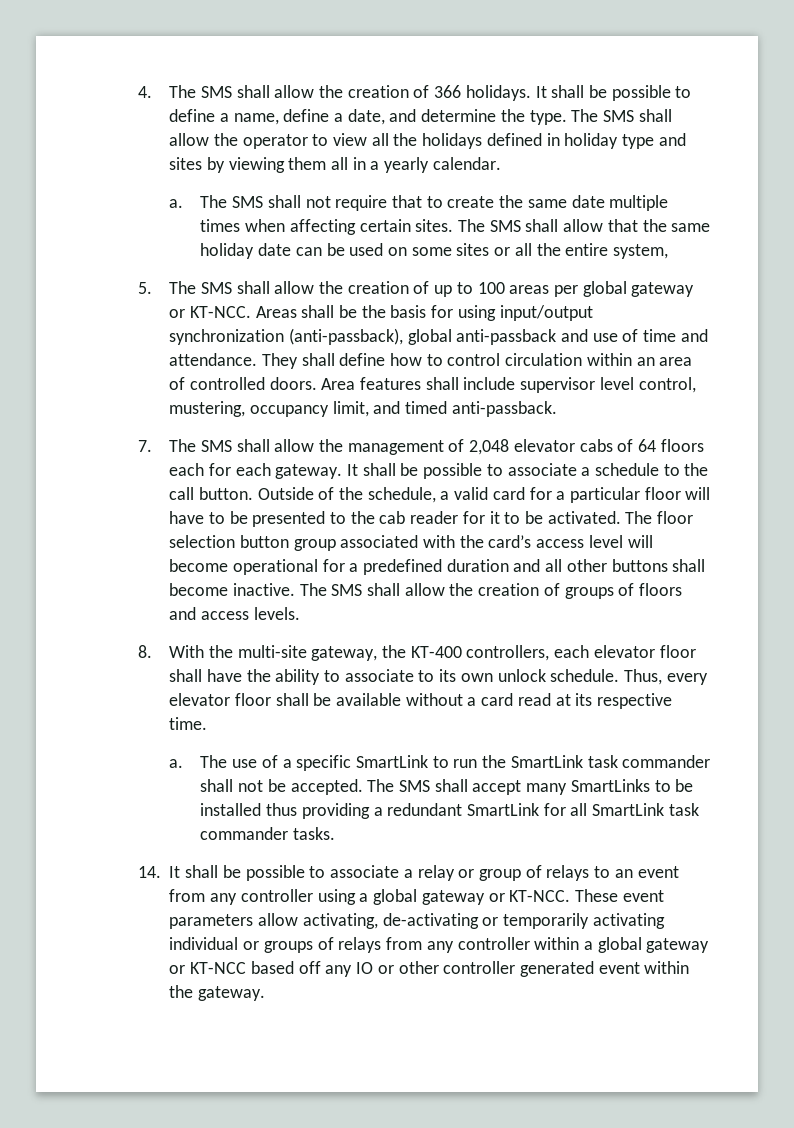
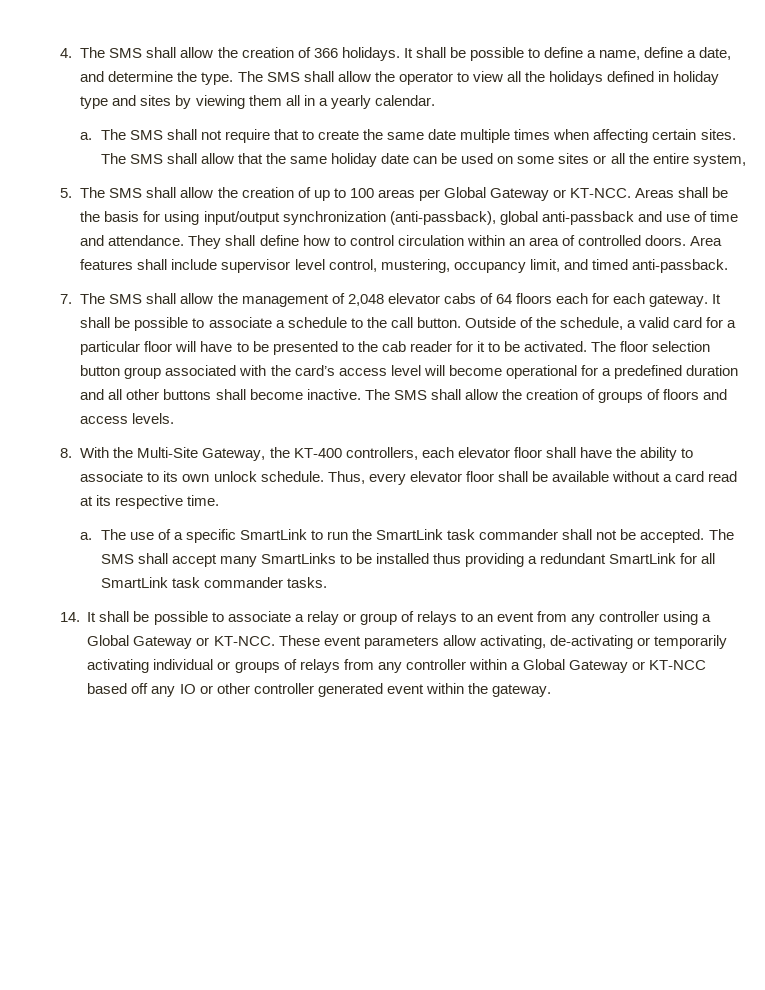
[582,281,695,297] global gateway -> [443,187,549,201] Global Gateway
[237,645,378,661] multi-site gateway, -> [137,447,266,461] Multi-Site Gateway,
[373,889,485,905] global gateway -> [87,635,193,649] Global Gateway
[597,937,710,953] global gateway -> [522,659,628,673] Global Gateway

